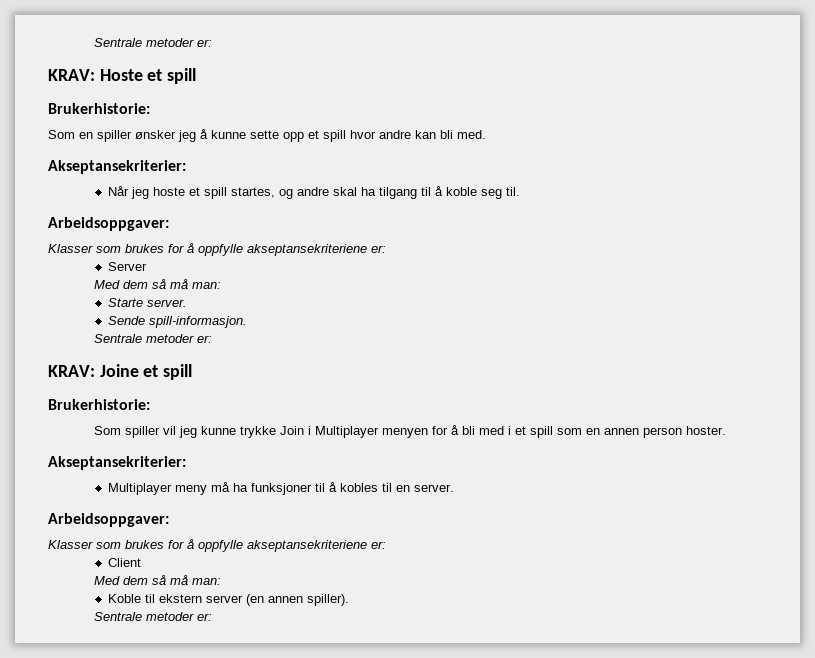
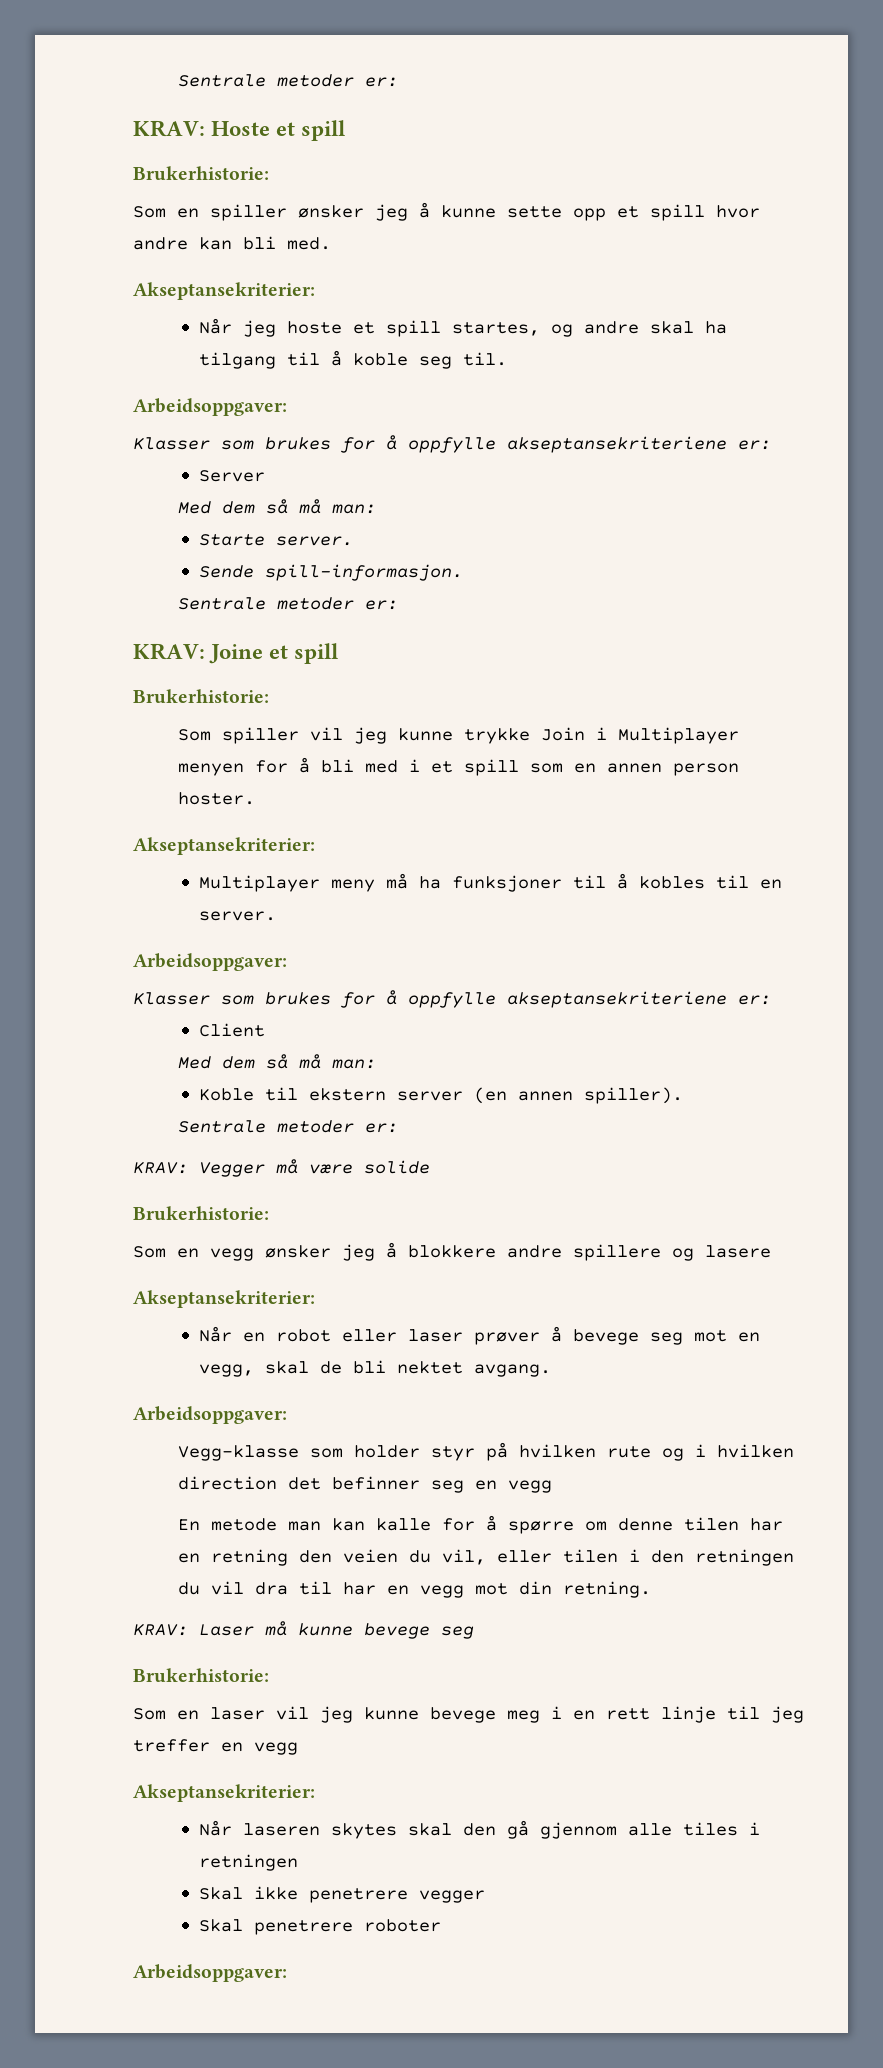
(212, 617) none -> [133,1159,430,1177] [133,1206,269,1221] [133,1242,771,1261] [133,1290,315,1308] [198,1326,760,1345] [198,1360,551,1377] [133,1406,287,1424] [178,1442,795,1461] [178,1476,553,1493] [178,1515,784,1534] [178,1549,795,1566] [178,1581,652,1598] [133,1621,474,1639] [133,1668,269,1683] [133,1706,804,1723] [133,1739,298,1755] [133,1784,315,1802] [198,1820,760,1839] [198,1854,298,1871] [198,1886,485,1903] [198,1919,441,1935] [133,1964,287,1982] // KRAV: Vegger må være solide // Brukerhistorie: // Som en vegg ønsker jeg å blokkere andre spillere og lasere // Akseptansekriterier: // Når en robot eller laser prøver å bevege seg mot en vegg, skal de bli nektet avgang. // Arbeidsoppgaver: // Vegg-klasse som holder styr på hvilken rute og i hvilken direction det befinner seg en vegg // En metode man kan kalle for å spørre om denne tilen har en retning den veien du vil, eller tilen i den retningen du vil dra til har en vegg mot din retning. // KRAV: Laser må kunne bevege seg // Brukerhistorie: // Som en laser vil jeg kunne bevege meg i en rett linje til jeg treffer en vegg // Akseptansekriterier: // Når laseren skytes skal den gå gjennom alle tiles i retningen // Skal ikke penetrere vegger // Skal penetrere roboter // Arbeidsoppgaver:

